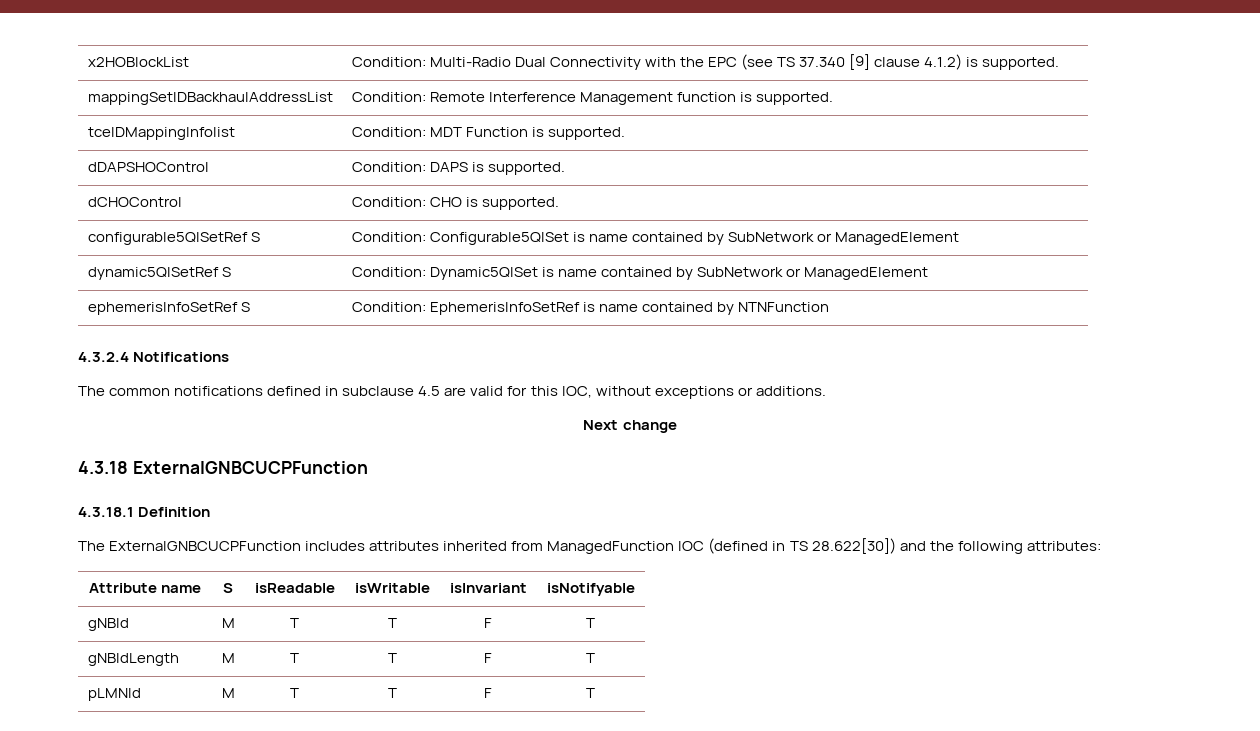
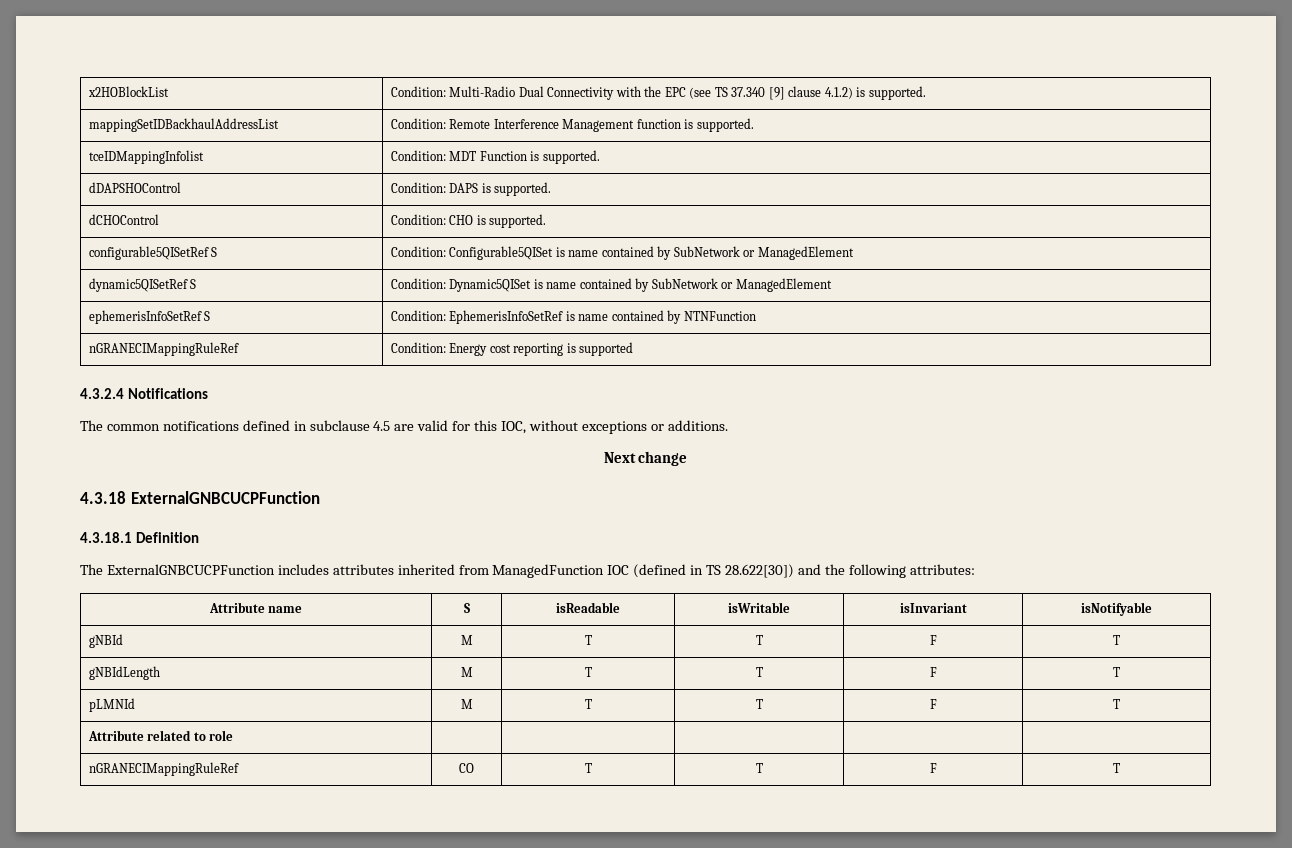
(829, 307) none -> [88,342,239,356] [390,342,634,356] // nGRANECIMappingRuleRef | Condition: Energy cost reporting is supported
(595, 693) none -> [87,730,234,741] [88,762,239,776] [459,763,474,773] [584,763,592,773] [755,763,763,773] [929,763,937,773] [1113,763,1120,773] // Attribute related to role | | | | | // nGRANECIMappingRuleRef | CO | T | T | F | T

